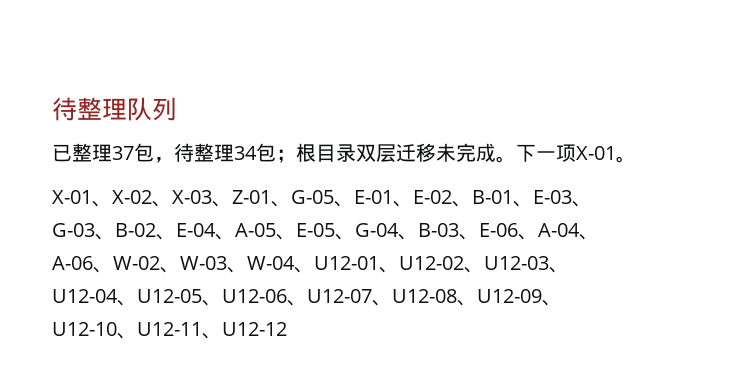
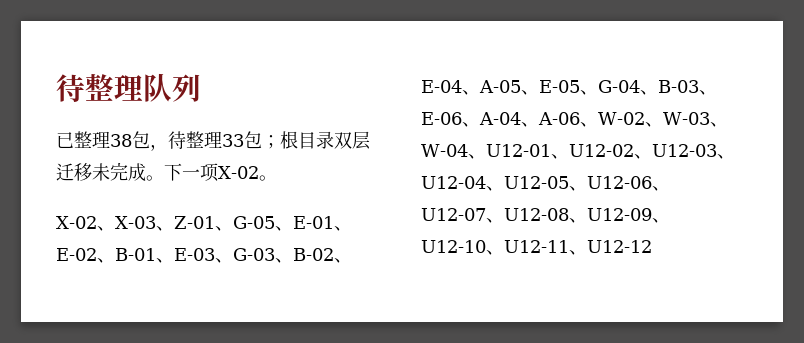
[112,146,134,160] 37 -> [110,134,132,147] 38
[234,146,257,160] 34 -> [222,134,244,147] 33
[576,146,616,160] X-01 -> [218,166,259,179] X-02
[52,190,112,207] X-01、 -> (277, 178) none

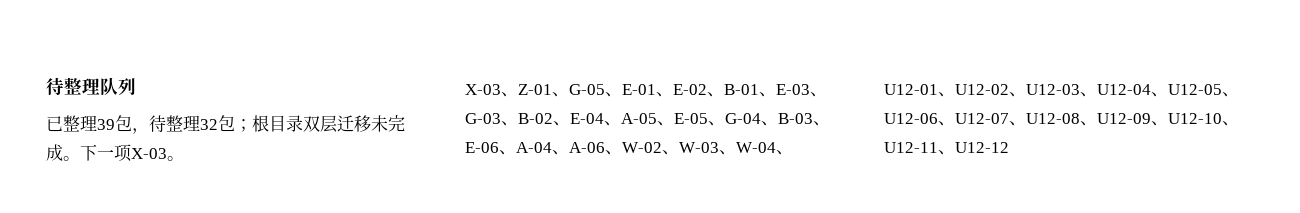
[110,134,132,147] 38 -> [97,119,115,130] 39
[222,134,244,147] 33 -> [200,119,218,130] 32
[218,166,259,179] X-02 -> [131,148,167,159] X-03
[56,216,115,231] X-02、 -> (184, 158) none

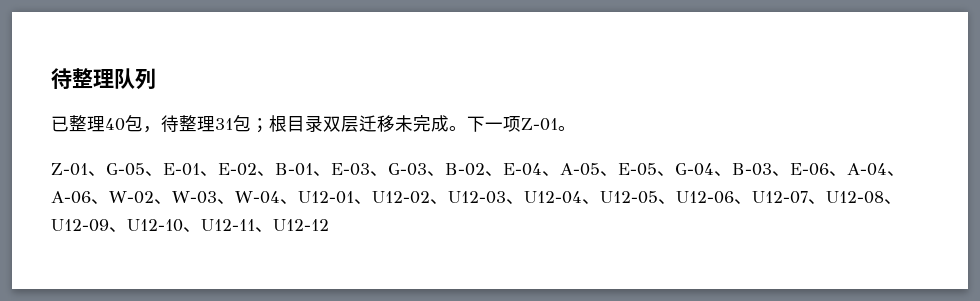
[97,119,115,130] 39 -> [105,118,125,131] 40
[200,119,218,130] 32 -> [215,118,233,130] 31
[131,148,167,159] X-03 -> [521,118,558,131] Z-01
[465,84,518,97] X-03、 -> (576, 128) none

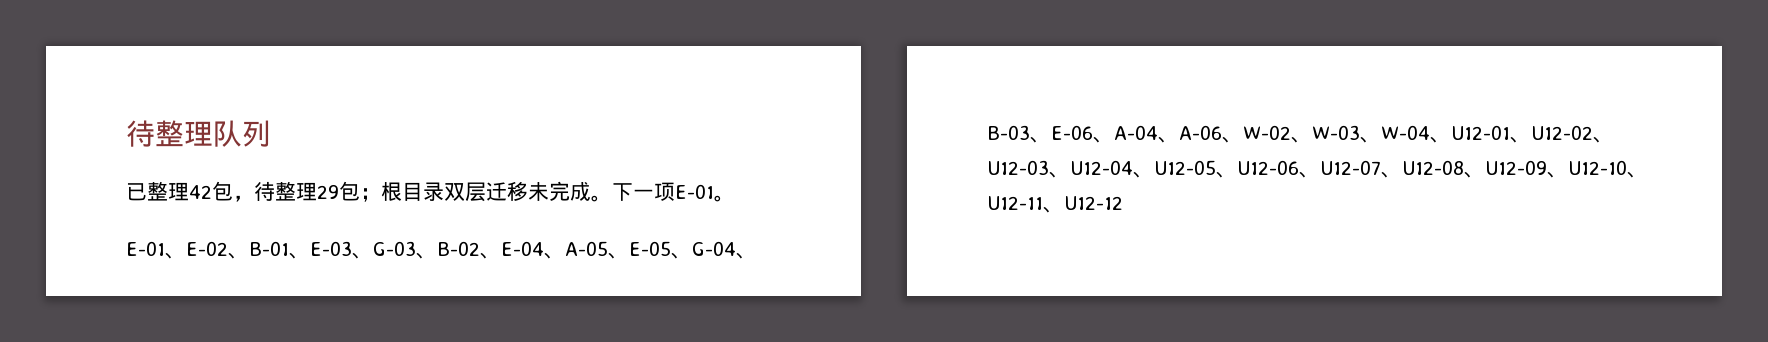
[105,118,125,131] 40 -> [189,185,212,199] 42
[215,118,233,130] 31 -> [317,185,339,199] 29
[521,118,558,131] Z-01 -> [675,184,714,199] E-01
[51,163,163,176] Z-01、G-05、 -> (735, 198) none

